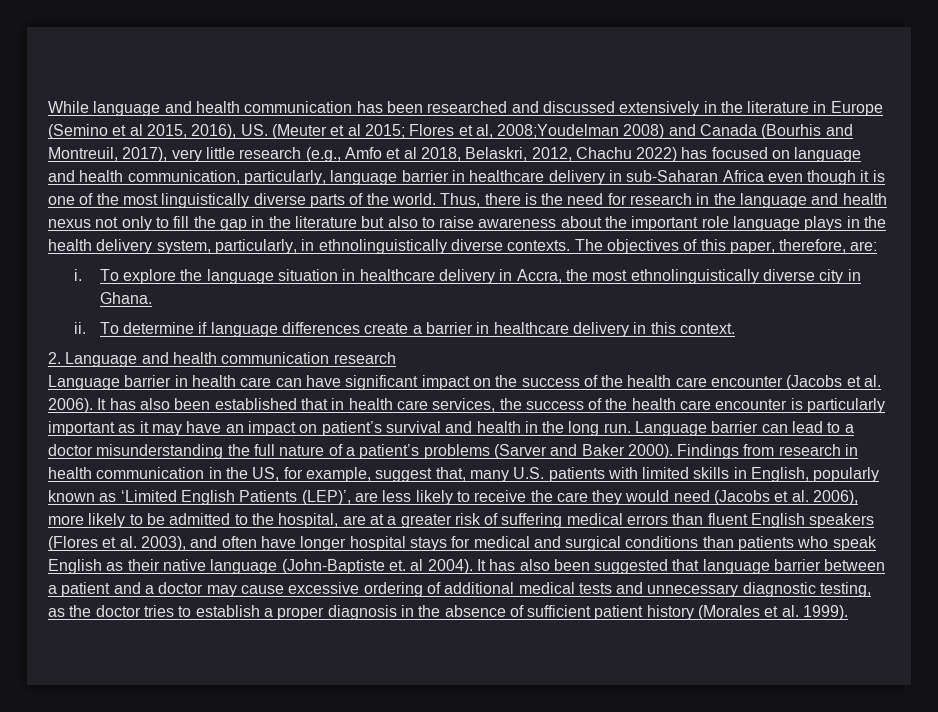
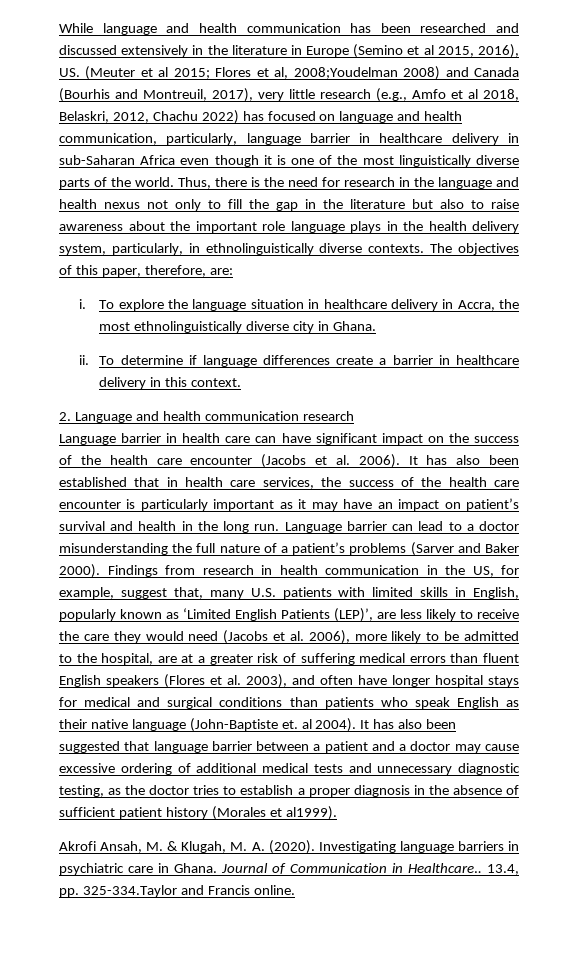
[781,605,849,620] al. 1999). -> [285,806,337,820] [59,840,519,854] [59,863,519,875] [59,885,295,897] al1999). // Akrofi Ansah, M. & Klugah, M. A. (2020). Investigating language barriers in psychiatric care in Ghana. Journal of Communication in Healthcare.. 13.4, pp. 325-334.Taylor and Francis online.

